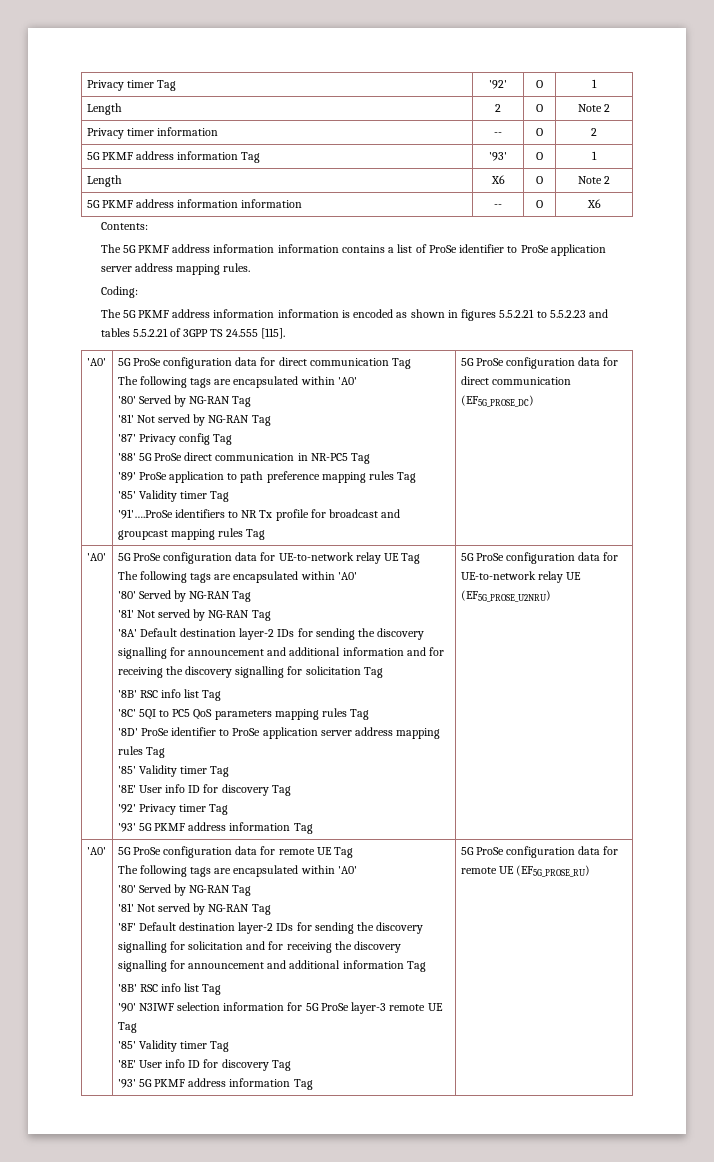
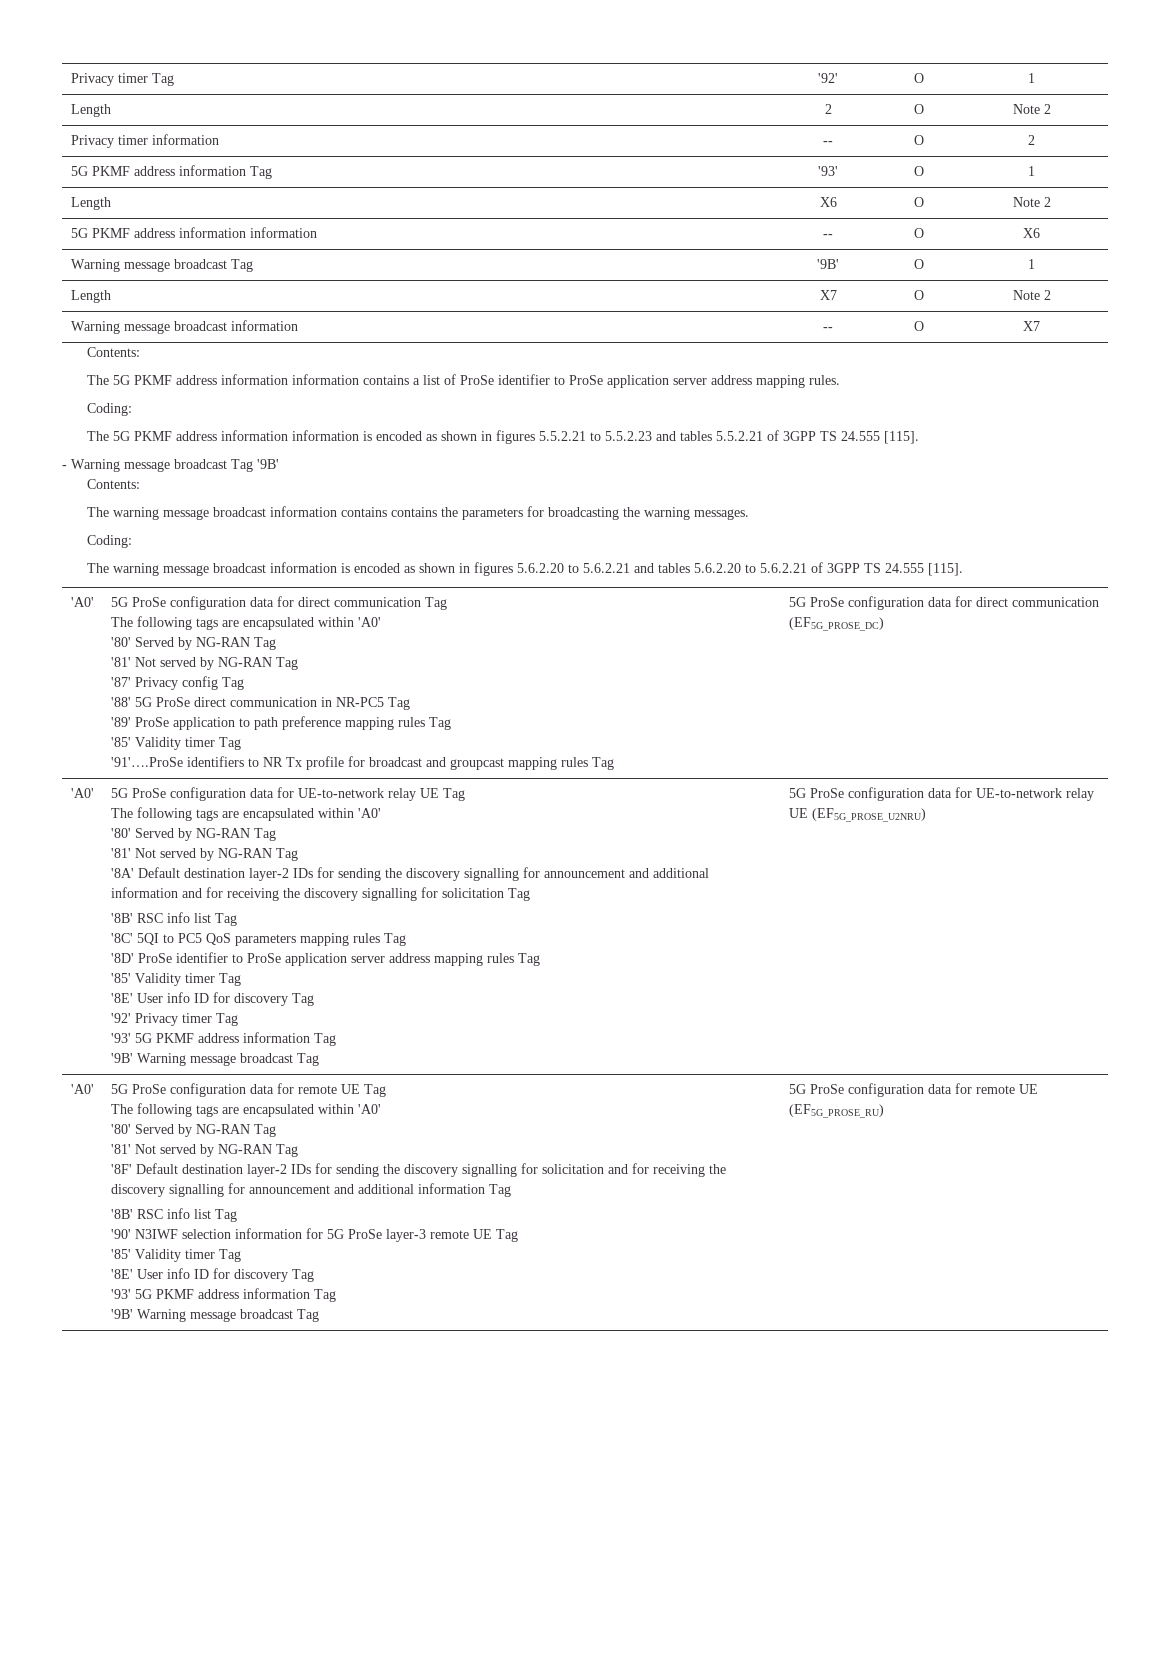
(601, 203) none -> [70,259,253,272] [817,259,839,269] [913,259,924,269] [1028,259,1035,269] [70,290,111,303] [819,290,837,300] [913,290,924,300] [1012,290,1051,300] [70,320,298,334] [823,327,833,331] [913,321,924,331] [1023,321,1040,331] // Warning message broadcast Tag | '9B' | O | 1 // Length | X7 | O | Note 2 // Warning message broadcast information | -- | O | X7
(285, 333) none -> [62,459,279,472] [86,479,140,489] [86,506,749,520] [86,535,132,548] [86,562,963,576] // - Warning message broadcast Tag '9B' // Contents: // The warning message broadcast information contains contains the parameters for broadcasting the warning messages. // Coding: // The warning message broadcast information is encoded as shown in figures 5.6.2.20 to 5.6.2.21 and tables 5.6.2.20 to 5.6.2.21 of 3GPP TS 24.555 [115].
(313, 828) none -> [110,1053,319,1066] // '9B' Warning message broadcast Tag
(313, 1084) none -> [110,1309,319,1322] // '9B' Warning message broadcast Tag

